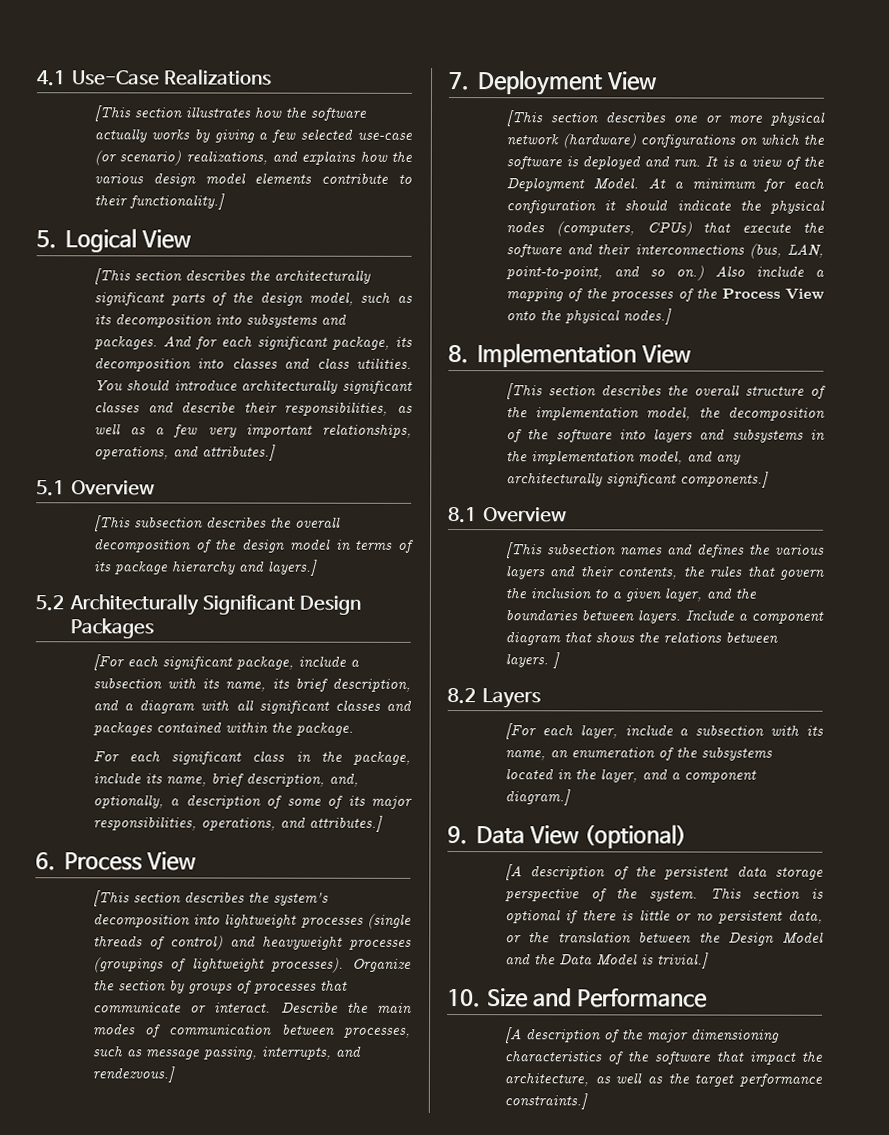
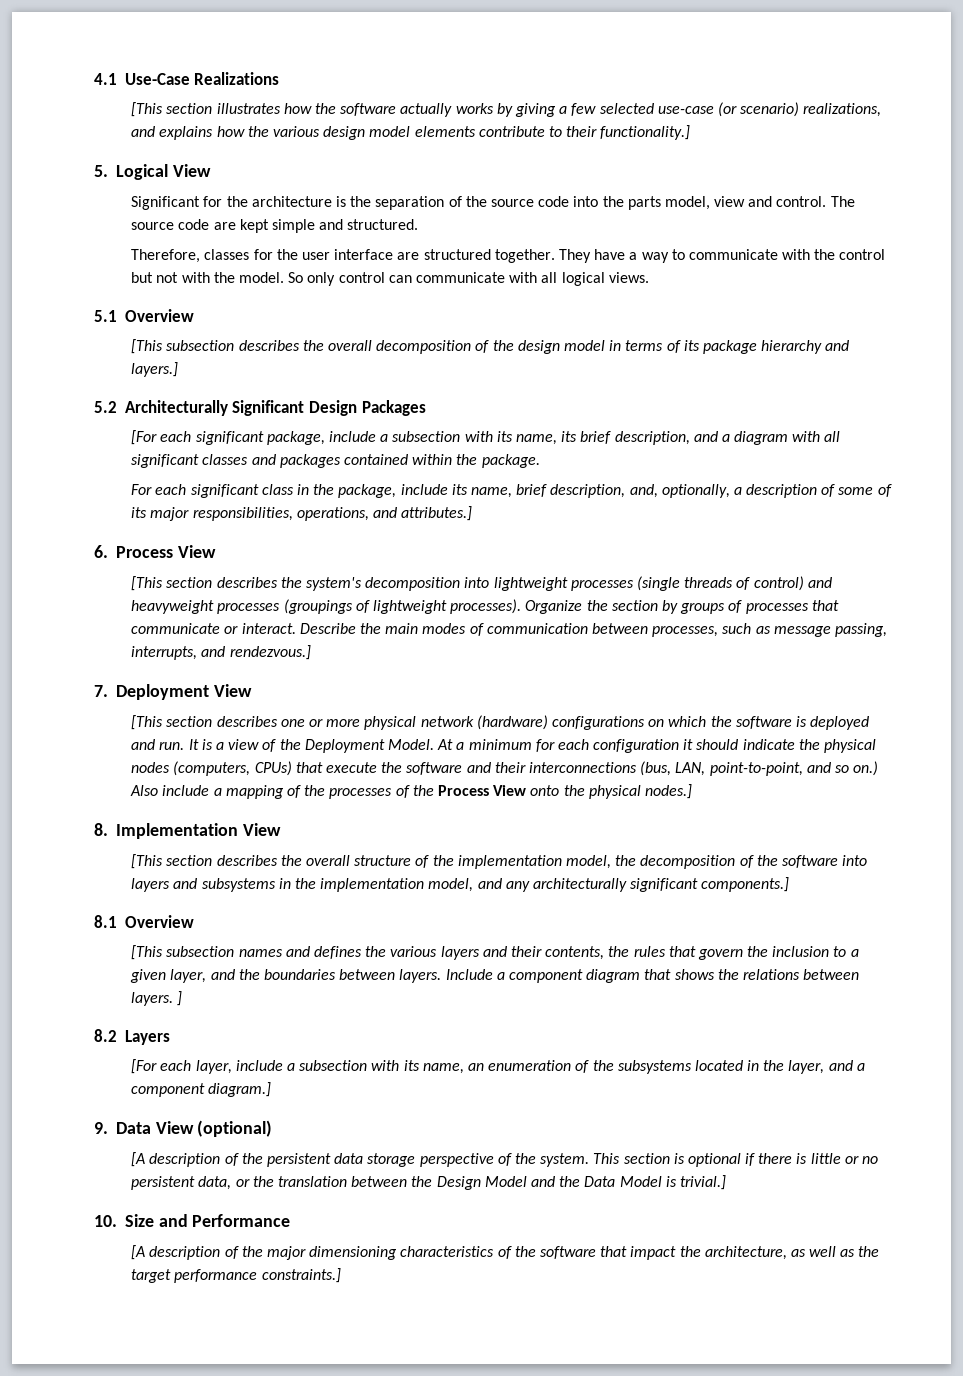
[93,268,371,285] [93,291,413,306] [93,313,347,328] [93,335,413,350] [93,357,413,372] [93,379,413,394] [93,401,414,416] [93,423,412,438] [93,444,276,461] [This section describes the architecturally significant parts of the design model, such as its decomposition into subsystems and packages. And for each significant package, its decomposition into classes and class utilities. You should introduce architecturally significant classes and describe their responsibilities, as well as a few very important relationships, operations, and attributes.] -> [131,196,855,210] [131,219,419,233] [131,249,886,263] [131,272,649,286] Significant for the architecture is the separation of the source code into the parts model, view and control. The source code are kept simple and structured. // Therefore, classes for the user interface are structured together. They have a way to communicate with the control but not with the model. So only control can communicate with all logical views.

